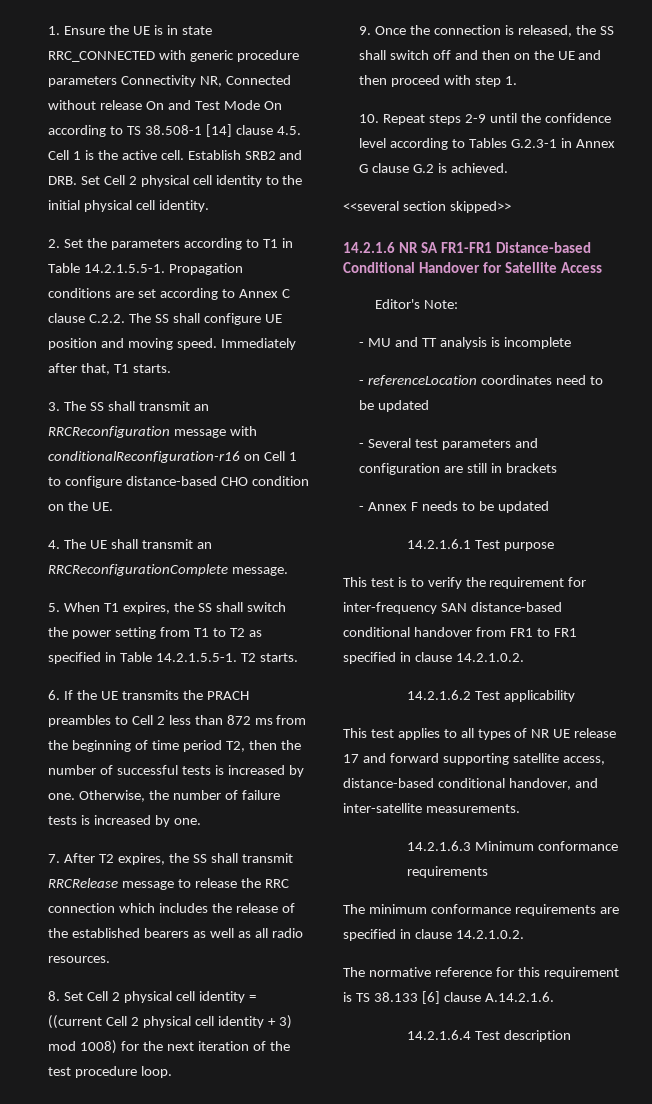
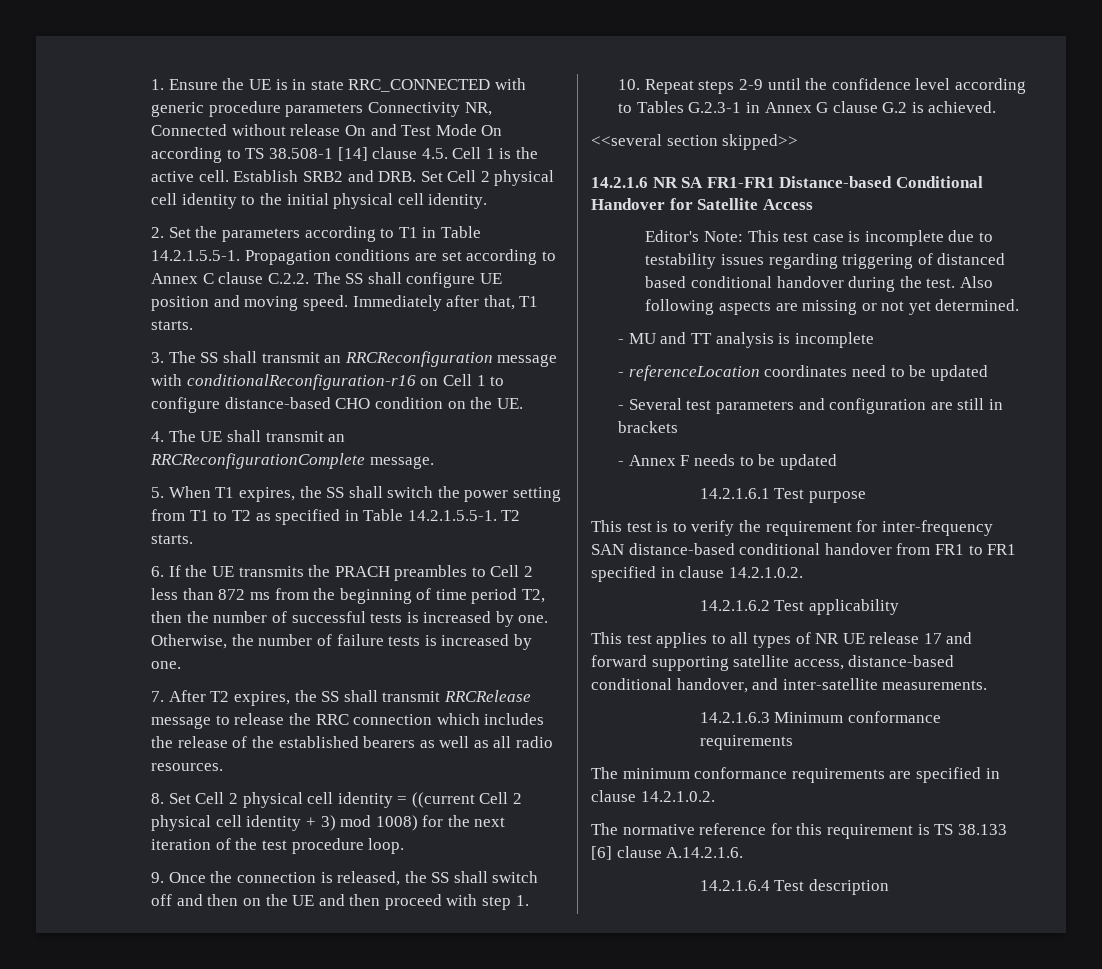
(459, 304) none -> [747,230,994,246] [645,253,1006,269] [645,276,993,292] [645,299,1020,315] This test case is incomplete due to testability issues regarding triggering of distanced based conditional handover during the test. Also following aspects are missing or not yet determined.

